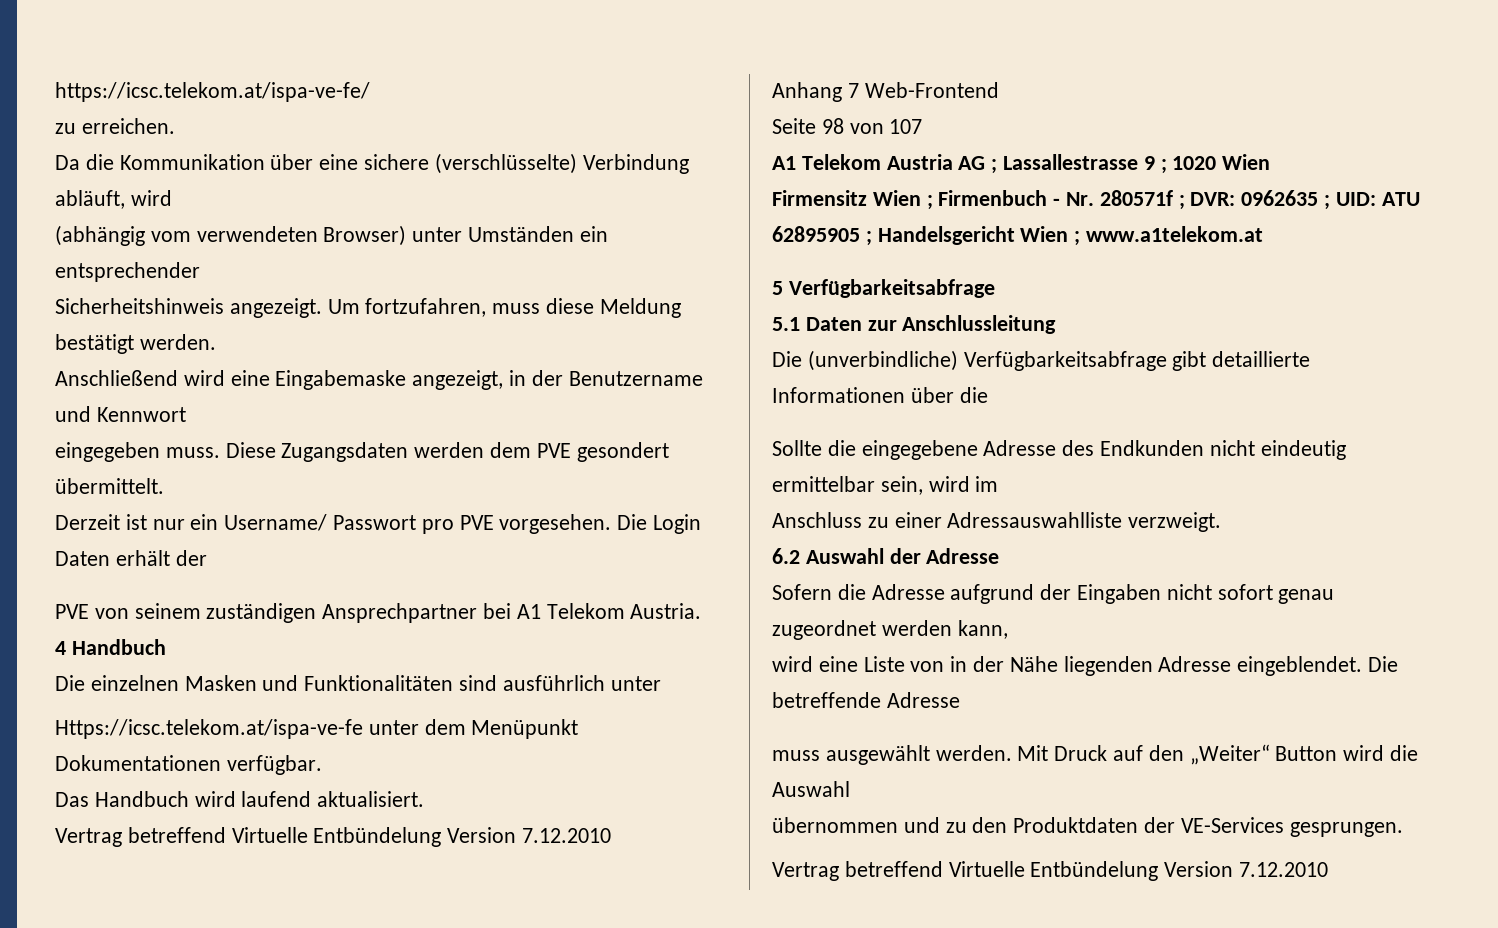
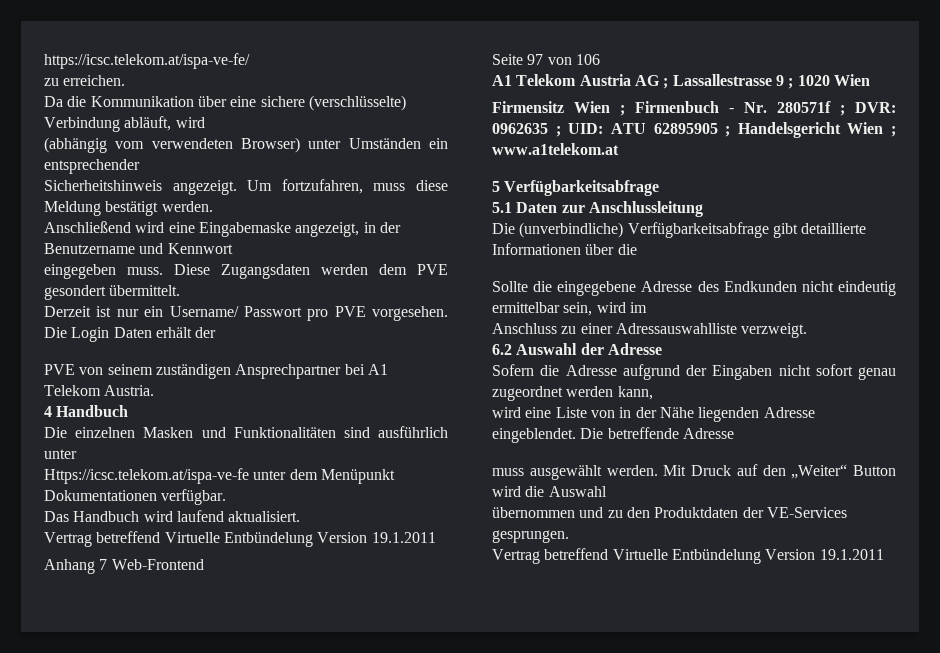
[522,828,612,843] 7.12.2010 -> [371,532,436,543] 19.1.2011
[821,118,923,134] 98 von 107 -> [527,54,600,65] 97 von 106
[1239,862,1329,877] 7.12.2010 -> [819,549,884,560] 19.1.2011

